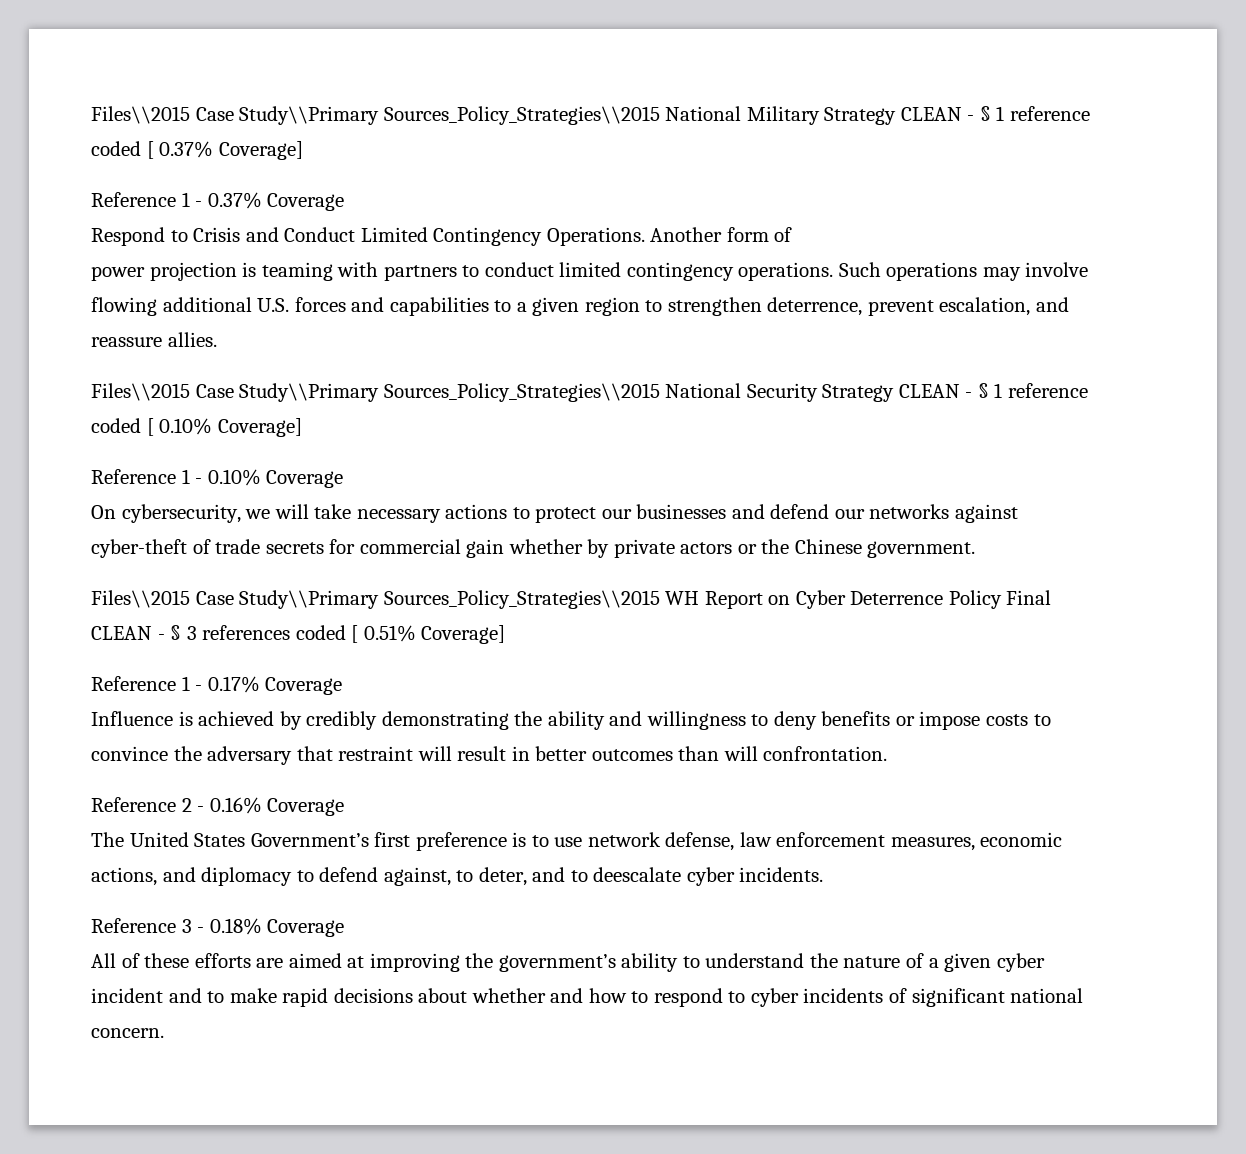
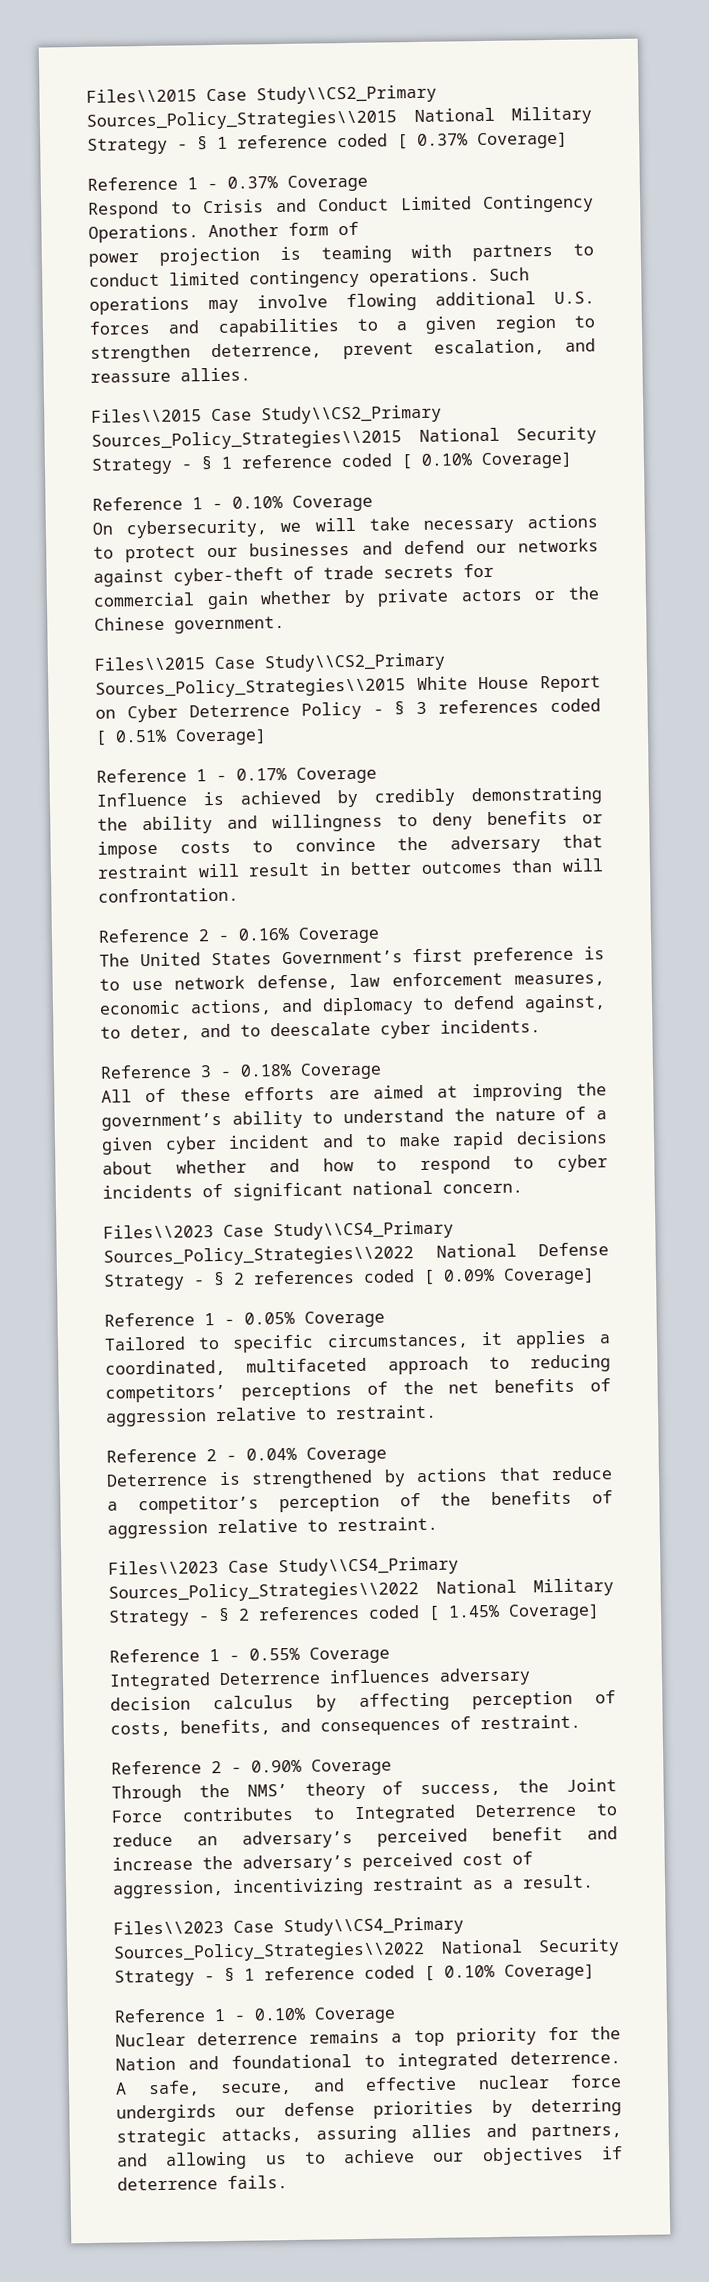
[91,106,380,125] Files\\2015 Case Study\\Primary -> [86,84,437,105] Files\\2015 Case Study\\CS2_Primary
[900,107,962,121] CLEAN -> (168, 146) none
[239,383,380,402] Study\\Primary -> [261,404,442,425] Study\\CS2_Primary
[898,384,960,398] CLEAN -> (173, 466) none
[239,590,700,609] Study\\Primary Sources_Policy_Strategies\\2015 WH -> [264,652,446,673] [95,676,530,699] Study\\CS2_Primary Sources_Policy_Strategies\\2015 White House
[1006,590,1052,605] [91,626,152,640] Final CLEAN -> (362, 710) none
(164, 1033) none -> [103,1220,454,1241] [103,1242,609,1267] [103,1267,595,1291] [104,1310,385,1328] [104,1330,611,1353] [105,1354,611,1377] [105,1378,611,1403] [105,1404,437,1427] [106,1446,387,1464] [106,1466,613,1489] [107,1490,613,1515] [107,1516,438,1539] [108,1556,459,1577] [108,1578,614,1603] [108,1603,600,1627] [109,1646,390,1664] [109,1667,531,1691] [110,1690,616,1712] [110,1714,581,1737] [111,1758,392,1776] [111,1778,617,1803] [111,1803,618,1824] [112,1826,618,1849] [112,1851,533,1873] [112,1874,594,1899] [113,1916,464,1937] [113,1938,620,1963] [114,1963,595,1987] [114,2006,396,2024] [115,2026,622,2047] [115,2050,621,2071] [115,2074,622,2097] [116,2098,622,2123] [116,2123,622,2147] [116,2146,623,2170] [117,2175,288,2191] // Files\\2023 Case Study\\CS4_Primary Sources_Policy_Strategies\\2022 National Defense Strategy - § 2 references coded [ 0.09% Coverage] // Reference 1 - 0.05% Coverage // Tailored to specific circumstances, it applies a coordinated, multifaceted approach to reducing competitors’ perceptions of the net benefits of aggression relative to restraint. // Reference 2 - 0.04% Coverage // Deterrence is strengthened by actions that reduce a competitor’s perception of the benefits of aggression relative to restraint. // Files\\2023 Case Study\\CS4_Primary Sources_Policy_Strategies\\2022 National Military Strategy - § 2 references coded [ 1.45% Coverage] // Reference 1 - 0.55% Coverage // Integrated Deterrence influences adversary decision calculus by affecting perception of costs, benefits, and consequences of restraint. // Reference 2 - 0.90% Coverage // Through the NMS’ theory of success, the Joint Force contributes to Integrated Deterrence to reduce an adversary’s perceived benefit and increase the adversary’s perceived cost of aggression, incentivizing restraint as a result. // Files\\2023 Case Study\\CS4_Primary Sources_Policy_Strategies\\2022 National Security Strategy - § 1 reference coded [ 0.10% Coverage] // Reference 1 - 0.10% Coverage // Nuclear deterrence remains a top priority for the Nation and foundational to integrated deterrence. A safe, secure, and effective nuclear force undergirds our defense priorities by deterring strategic attacks, assuring allies and partners, and allowing us to achieve our objectives if deterrence fails.

